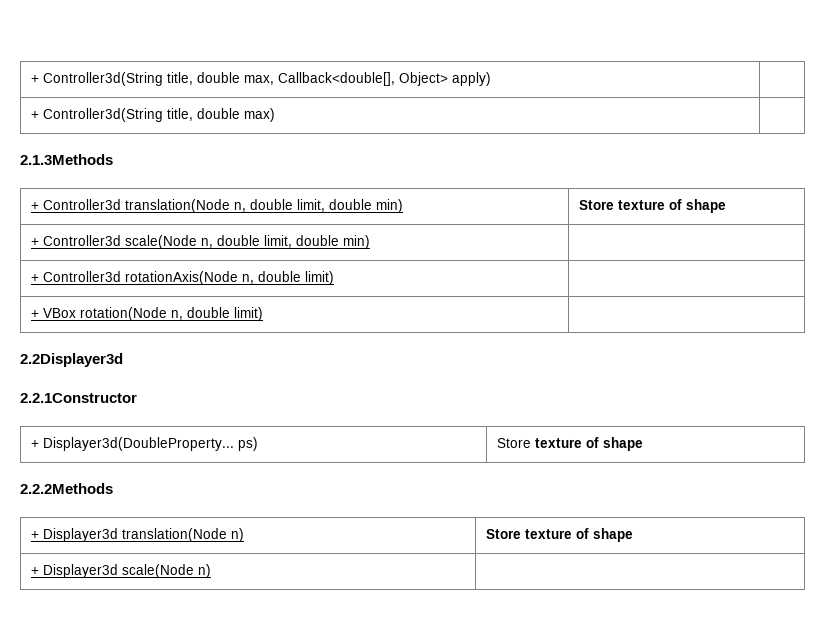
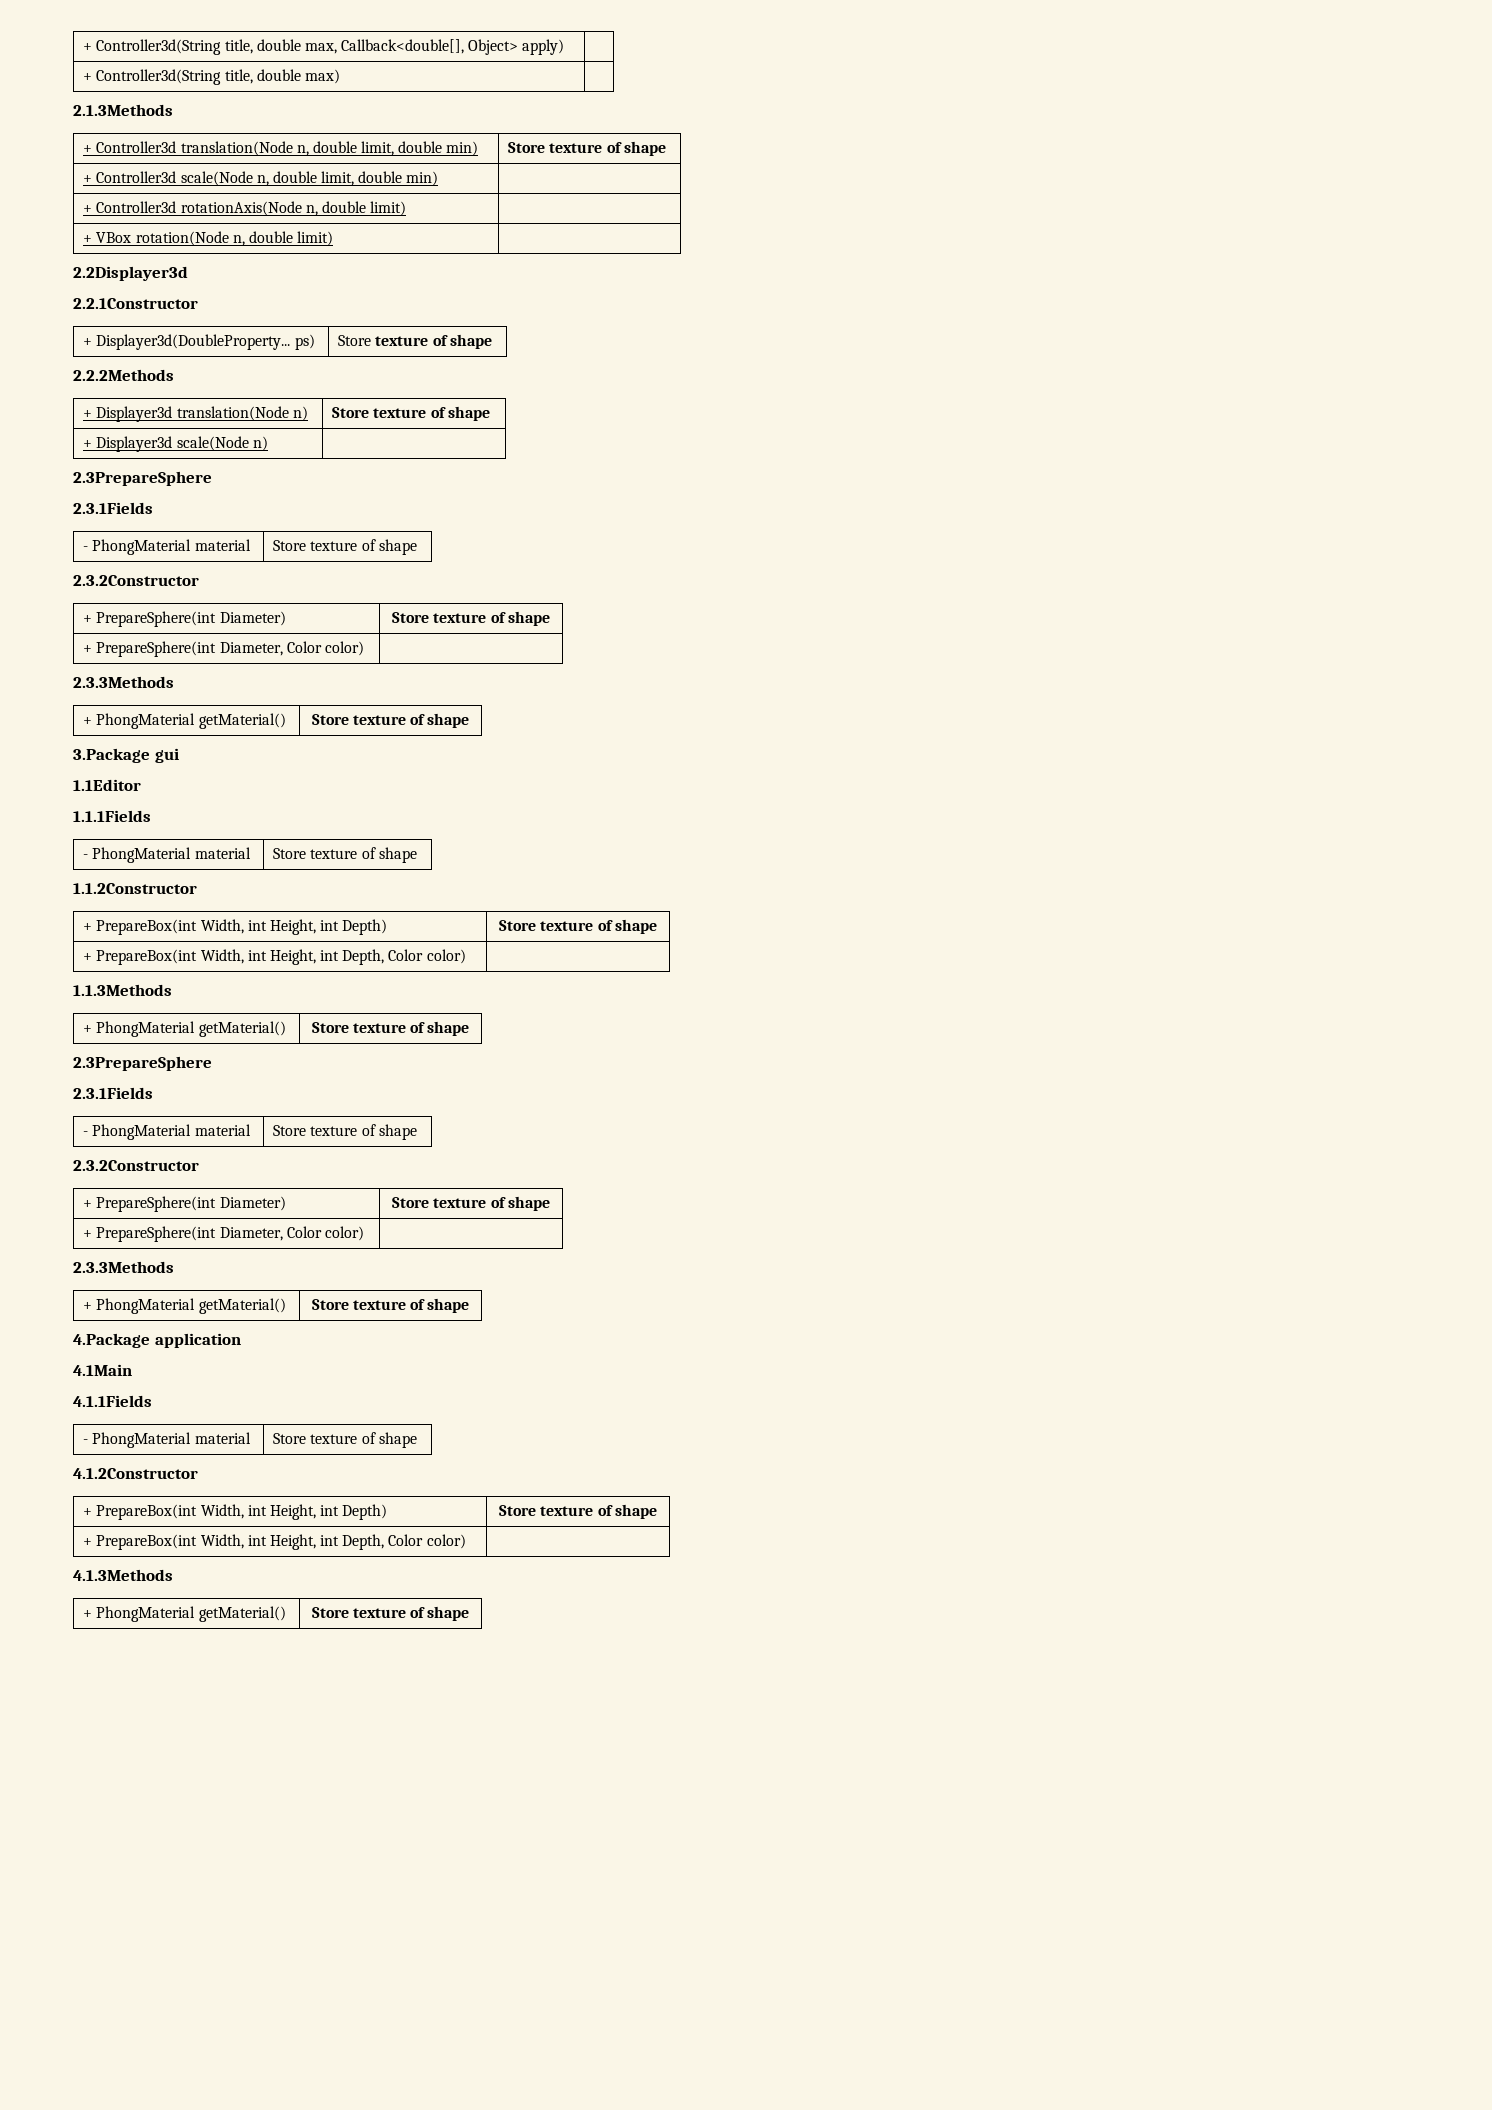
(211, 571) none -> [73,471,212,486] [73,502,153,514] [83,539,251,555] [273,539,417,555] [73,575,199,586] [83,611,286,627] [392,611,550,626] [83,641,364,657] [73,676,174,688] [83,713,286,729] [311,713,470,728] [73,748,179,763] [73,779,141,791] [73,810,151,822] [83,847,251,863] [273,847,417,863] [73,883,197,894] [83,919,388,935] [499,919,657,934] [83,949,466,965] [73,984,172,996] [83,1021,286,1037] [311,1021,470,1036] [73,1056,212,1071] [73,1087,153,1099] [83,1124,251,1140] [273,1124,417,1140] [73,1160,199,1171] [83,1196,286,1212] [392,1196,550,1211] [83,1226,364,1242] [73,1261,174,1273] [83,1298,286,1314] [311,1298,470,1313] [73,1333,241,1348] [73,1364,132,1376] [73,1395,152,1407] [83,1432,251,1448] [273,1432,417,1448] [73,1468,198,1479] [83,1504,388,1520] [499,1504,657,1519] [83,1534,466,1550] [73,1569,173,1581] [83,1606,286,1622] [311,1606,470,1621] // 2.3PrepareSphere // 2.3.1Fields // - PhongMaterial material | Store texture of shape // 2.3.2Constructor // + PrepareSphere(int Diameter) | Store texture of shape // + PrepareSphere(int Diameter, Color color) | // 2.3.3Methods // + PhongMaterial getMaterial() | Store texture of shape // 3.Package gui // 1.1Editor // 1.1.1Fields // - PhongMaterial material | Store texture of shape // 1.1.2Constructor // + PrepareBox(int Width, int Height, int Depth) | Store texture of shape // + PrepareBox(int Width, int Height, int Depth, Color color) | // 1.1.3Methods // + PhongMaterial getMaterial() | Store texture of shape // 2.3PrepareSphere // 2.3.1Fields // - PhongMaterial material | Store texture of shape // 2.3.2Constructor // + PrepareSphere(int Diameter) | Store texture of shape // + PrepareSphere(int Diameter, Color color) | // 2.3.3Methods // + PhongMaterial getMaterial() | Store texture of shape // 4.Package application // 4.1Main // 4.1.1Fields // - PhongMaterial material | Store texture of shape // 4.1.2Constructor // + PrepareBox(int Width, int Height, int Depth) | Store texture of shape // + PrepareBox(int Width, int Height, int Depth, Color color) | // 4.1.3Methods // + PhongMaterial getMaterial() | Store texture of shape

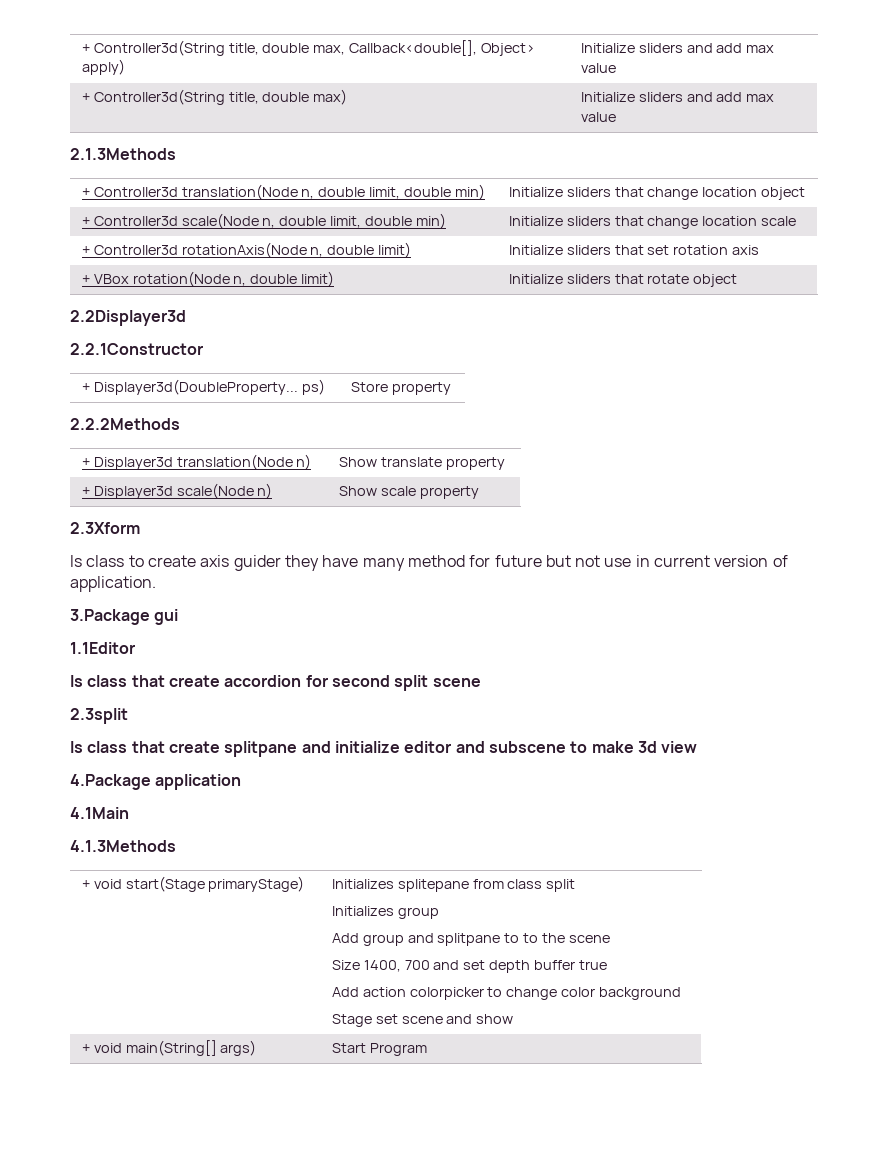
(565, 47) none -> [580,43,775,53] [580,63,616,73] Initialize sliders and add max value
(340, 76) none -> [580,92,775,102] [580,112,616,122] Initialize sliders and add max value
[508,141,666,156] Store texture of shape -> [508,187,806,200] Initialize sliders that change location object
(439, 178) none -> [508,216,797,229] Initialize sliders that change location scale
(407, 208) none -> [508,245,760,255] Initialize sliders that set rotation axis
(334, 238) none -> [508,274,738,287] Initialize sliders that rotate object
[375,334,492,349] texture of shape -> [391,382,451,395] property
[332,406,490,421] Store texture of shape -> [338,457,505,470] Show translate property
[73,471,212,486] [73,502,153,514] [83,539,251,555] [273,539,417,555] [73,575,199,586] [83,611,286,627] [392,611,550,626] [83,641,364,657] [73,676,174,688] [83,713,286,729] [311,713,470,728] [73,748,179,763] [73,779,141,791] [73,810,151,822] [83,847,251,863] [273,847,417,863] [73,883,197,894] [83,919,388,935] [499,919,657,934] [83,949,466,965] [73,984,172,996] [83,1021,286,1037] [311,1021,470,1036] [73,1056,212,1071] [73,1087,153,1099] [83,1124,251,1140] [273,1124,417,1140] [73,1160,199,1171] [83,1196,286,1212] [392,1196,550,1211] [83,1226,364,1242] [73,1261,174,1273] [83,1298,286,1314] [311,1298,470,1313] [73,1333,241,1348] [73,1364,132,1376] [73,1395,152,1407] [83,1432,251,1448] [273,1432,417,1448] [73,1468,198,1479] [83,1504,388,1520] [499,1504,657,1519] [83,1534,466,1550] [73,1569,173,1581] [83,1606,286,1622] [311,1606,470,1621] // 2.3PrepareSphere // 2.3.1Fields // - PhongMaterial material | Store texture of shape // 2.3.2Constructor // + PrepareSphere(int Diameter) | Store texture of shape // + PrepareSphere(int Diameter, Color color) | // 2.3.3Methods // + PhongMaterial getMaterial() | Store texture of shape // 3.Package gui // 1.1Editor // 1.1.1Fields // - PhongMaterial material | Store texture of shape // 1.1.2Constructor // + PrepareBox(int Width, int Height, int Depth) | Store texture of shape // + PrepareBox(int Width, int Height, int Depth, Color color) | // 1.1.3Methods // + PhongMaterial getMaterial() | Store texture of shape // 2.3PrepareSphere // 2.3.1Fields // - PhongMaterial material | Store texture of shape // 2.3.2Constructor // + PrepareSphere(int Diameter) | Store texture of shape // + PrepareSphere(int Diameter, Color color) | // 2.3.3Methods // + PhongMaterial getMaterial() | Store texture of shape // 4.Package application // 4.1Main // 4.1.1Fields // - PhongMaterial material | Store texture of shape // 4.1.2Constructor // + PrepareBox(int Width, int Height, int Depth) | Store texture of shape // + PrepareBox(int Width, int Height, int Depth, Color color) | // 4.1.3Methods // + PhongMaterial getMaterial() | Store texture of shape -> [338,486,479,499] [70,522,140,534] [70,555,788,571] [70,576,156,592] [70,609,179,625] [70,642,135,654] [70,675,481,691] [70,708,128,724] [70,741,698,757] [70,774,242,790] [70,807,129,819] [70,840,176,852] [81,876,305,892] [331,879,576,892] [331,906,439,919] [331,933,611,946] [331,960,608,973] [331,987,682,1000] [331,1014,514,1027] [81,1040,257,1056] [331,1043,427,1056] Show scale property // 2.3Xform // Is class to create axis guider they have many method for future but not use in current version of application. // 3.Package gui // 1.1Editor // Is class that create accordion for second split scene // 2.3split // Is class that create splitpane and initialize editor and subscene to make 3d view // 4.Package application // 4.1Main // 4.1.3Methods // + void start(Stage primaryStage) | Initializes splitepane from class split // Initializes group // Add group and splitpane to to the scene // Size 1400, 700 and set depth buffer true // Add action colorpicker to change color background // Stage set scene and show // + void main(String[] args) | Start Program

